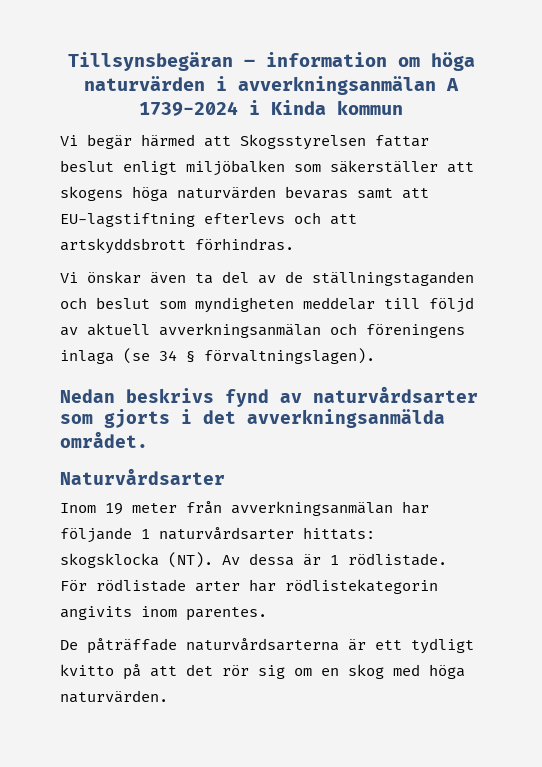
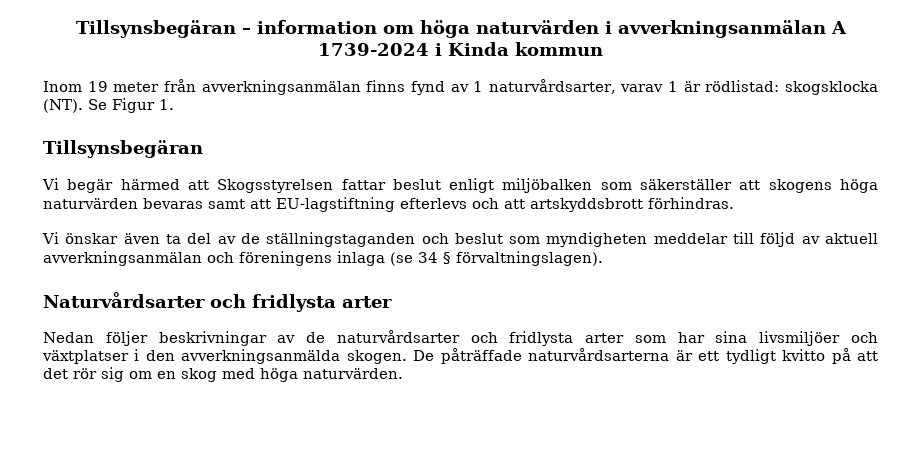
(403, 107) none -> [43,79,878,95] [43,98,174,113] [43,140,203,158] // Inom 19 meter från avverkningsanmälan finns fynd av 1 naturvårdsarter, varav 1 är rödlistad: skogsklocka (NT). Se Figur 1. // Tillsynsbegäran
[60,386,478,407] [60,409,445,428] [60,431,148,448] [60,468,225,485] [60,501,429,516] [60,527,375,543] [60,552,447,568] [60,579,438,594] [60,606,267,621] Nedan beskrivs fynd av naturvårdsarter som gjorts i det avverkningsanmälda området. // Naturvårdsarter // Inom 19 meter från avverkningsanmälan har följande 1 naturvårdsarter hittats: skogsklocka (NT). Av dessa är 1 rödlistade. För rödlistade arter har rödlistekategorin angivits inom parentes. // -> [43,292,392,312] [43,330,878,346] [42,349,407,364] Naturvårdsarter och fridlysta arter // Nedan följer beskrivningar av de naturvårdsarter och fridlysta arter som har sina livsmiljöer och växtplatser i den avverkningsanmälda skogen.

